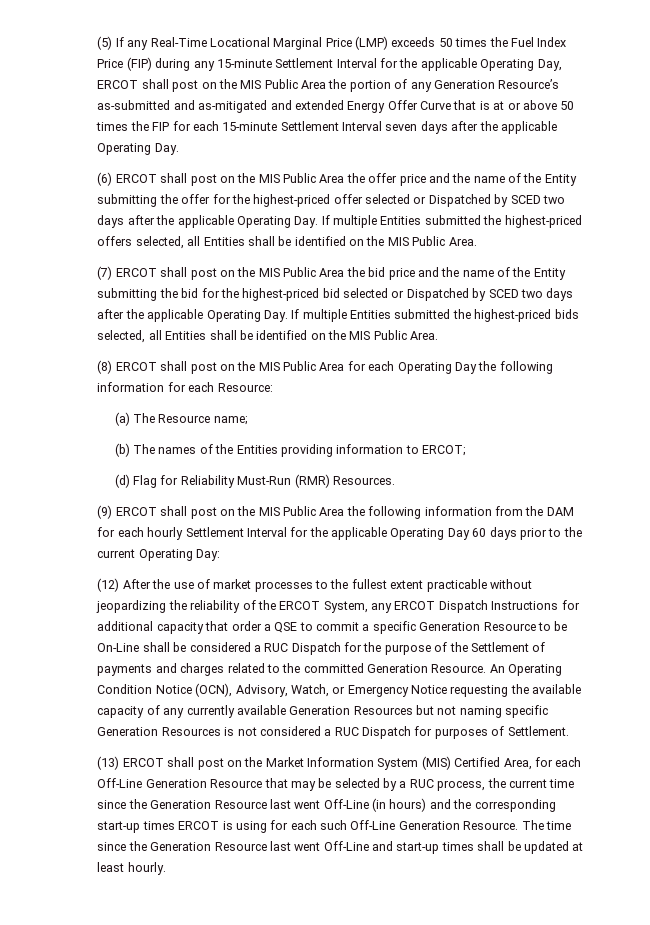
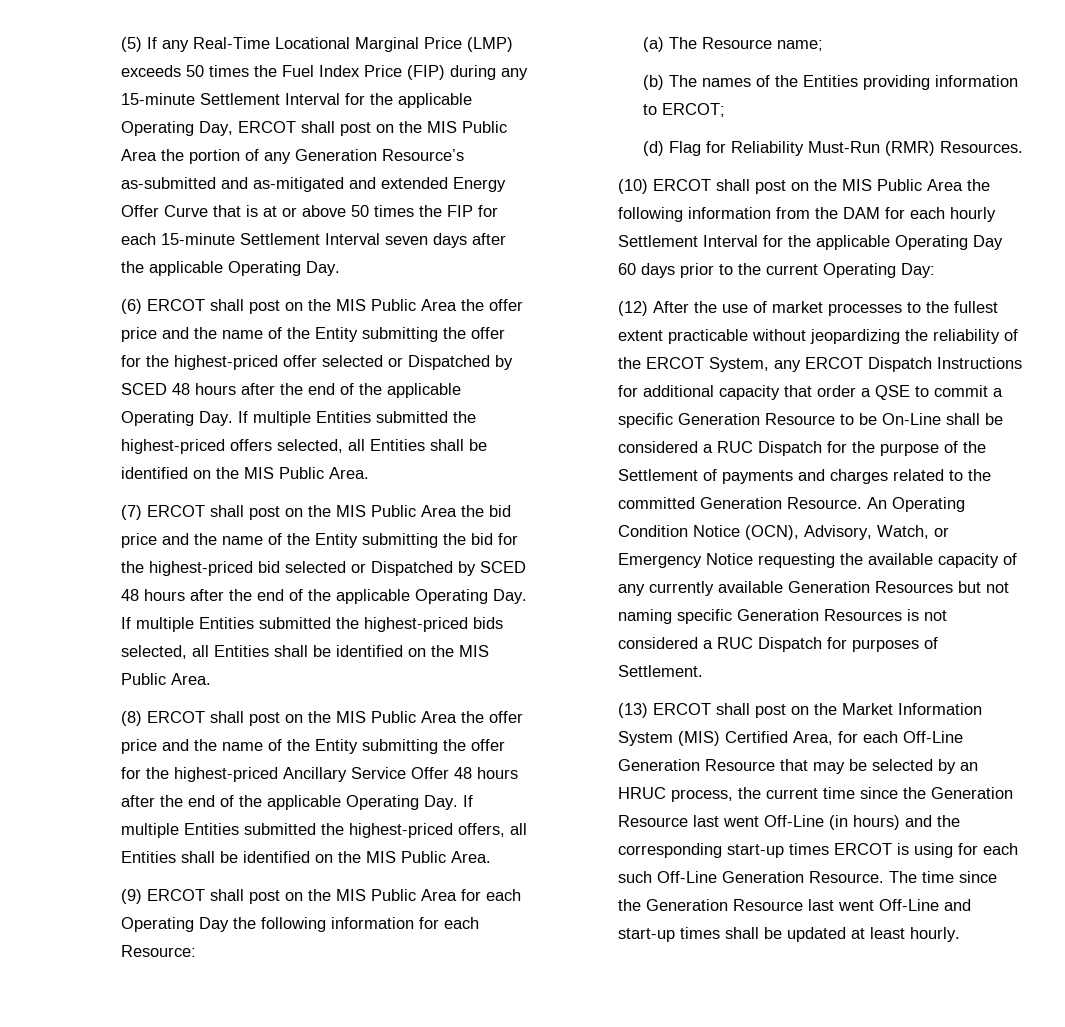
[542,195,565,204] [97,215,155,228] two days after -> [172,383,355,395] 48 hours after the end of
[520,288,574,301] [97,309,125,319] two days after -> [121,589,304,601] 48 hours after the end of
(345, 366) none -> [461,711,524,723] [121,739,506,754] [121,767,519,782] [121,795,474,810] [121,823,528,838] [121,851,492,863] [121,889,458,904] the offer price and the name of the Entity submitting the offer for the highest-priced Ancillary Service Offer 48 hours after the end of the applicable Operating Day. If multiple Entities submitted the highest-priced offers, all Entities shall be identified on the MIS Public Area. // (9) ERCOT shall post on the MIS Public Area
[97,505,113,519] (9) -> [618,179,649,194] (10)
[399,779,434,788] a RUC -> [960,762,979,771] [618,787,667,799] an HRUC

